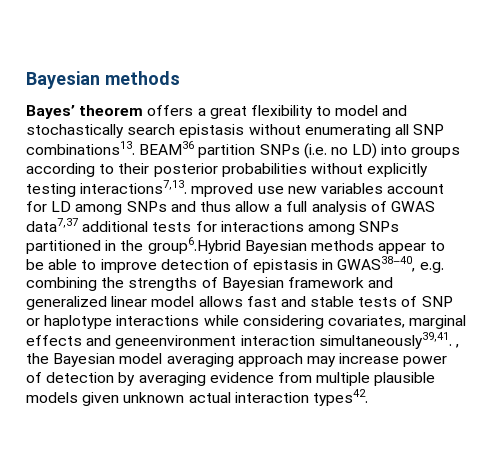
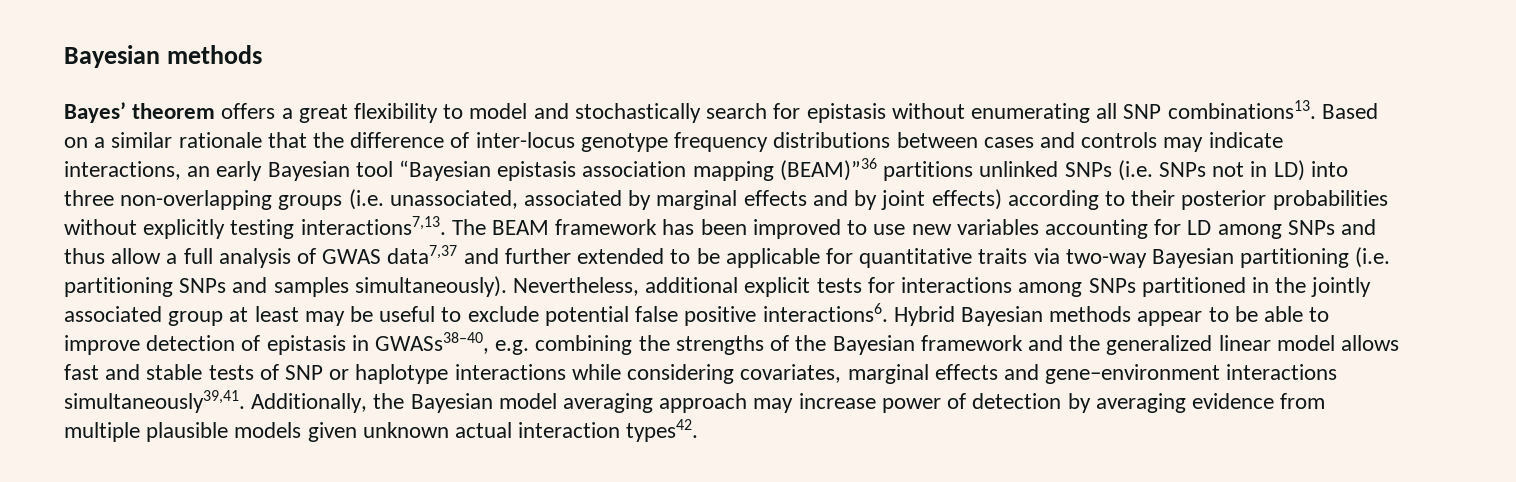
(176, 129) none -> [773,103,801,119] for
[139,141,461,159] BEAM36 partition SNPs (i.e. no LD) into groups -> [1321,103,1378,119] [64,132,1283,152] [64,158,1348,181] [64,189,1002,210] Based on a similar rationale that the difference of inter-locus genotype frequency distributions between cases and controls may indicate interactions, an early Bayesian tool “Bayesian epistasis association mapping (BEAM)”36 partitions unlinked SNPs (i.e. SNPs not in LD) into three non-overlapping groups (i.e. unassociated, associated by marginal effects and by joint effects)
[191,183,254,197] mproved -> [451,219,868,239] The BEAM framework has been improved to
[387,184,445,194] account -> [1044,219,1148,239] accounting
[82,221,149,232] additional -> [463,247,1391,268] [64,276,811,297] and further extended to be applicable for quantitative traits via two-way Bayesian partitioning (i.e. partitioning SNPs and samples simultaneously). Nevertheless, additional explicit
[147,237,241,254] group6.Hybrid -> [1311,277,1372,297] [64,303,955,326] jointly associated group at least may be useful to exclude potential false positive interactions6. Hybrid
[337,256,416,272] GWAS38–40, -> [375,332,490,354] GWASs38–40,
(218, 282) none -> [795,335,827,351] the
(394, 282) none -> [1069,335,1101,351] the
[115,332,459,349] geneenvironment interaction simultaneously39,41. , -> [1045,364,1338,384] [64,390,368,413] gene–environment interactions simultaneously39,41. Additionally,

